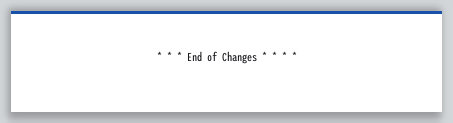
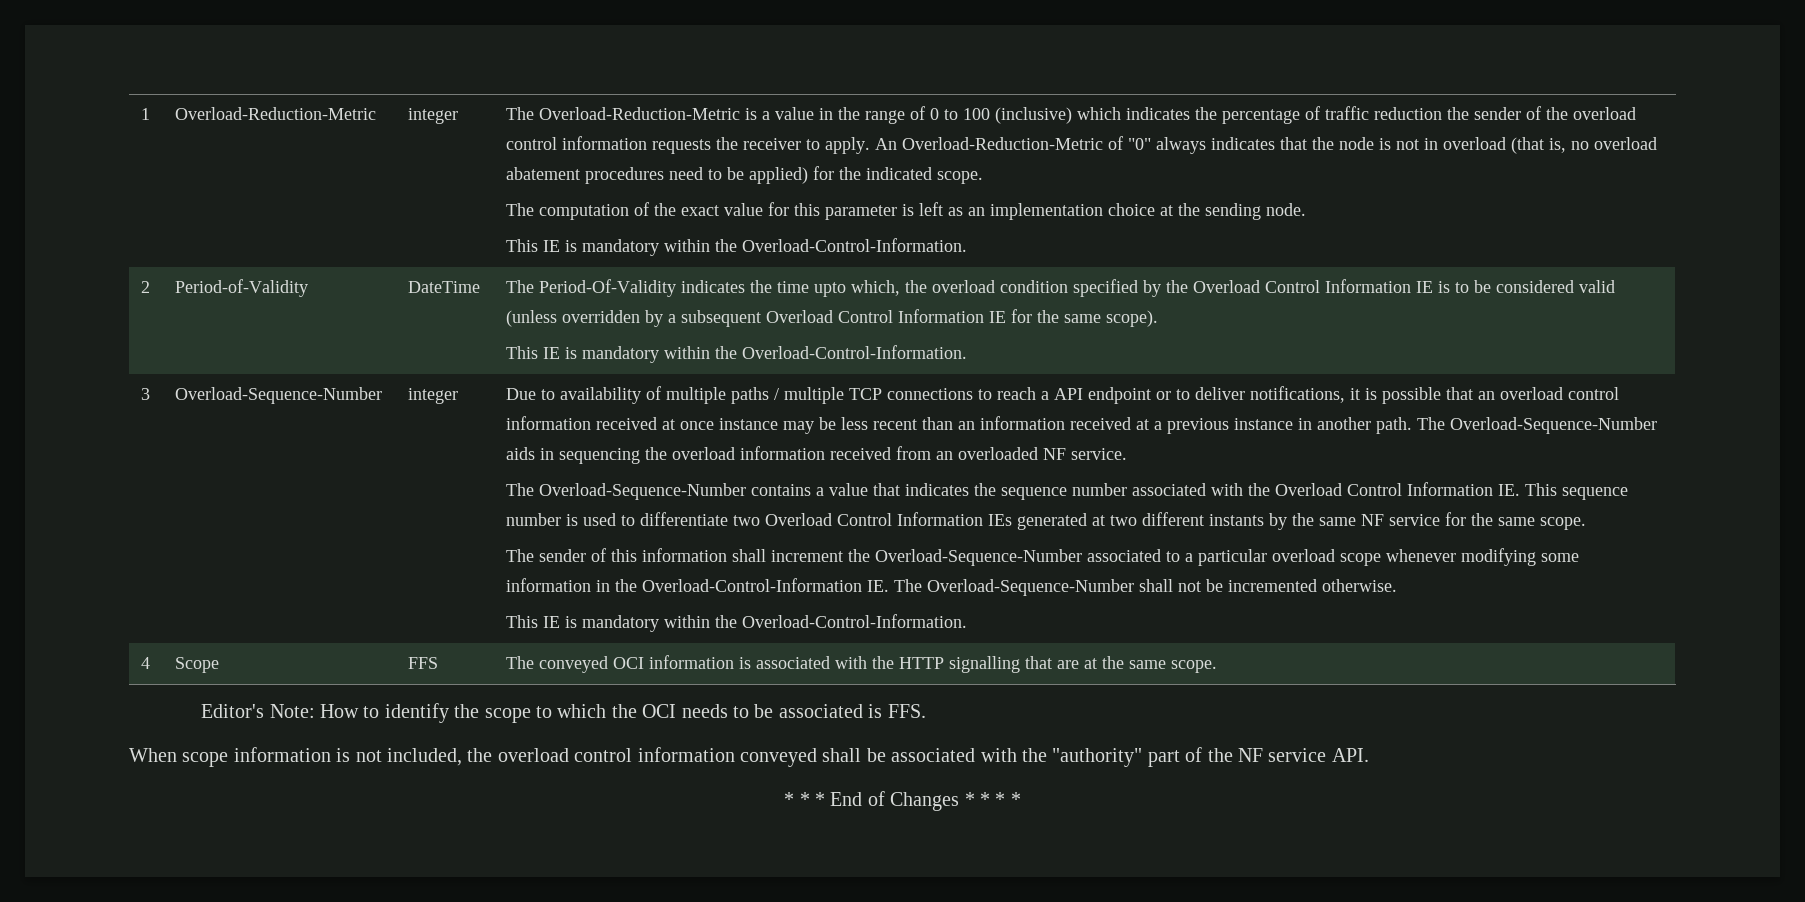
(156, 56) none -> [141,108,151,120] [175,107,377,120] [408,108,459,124] [506,106,1637,124] [506,136,1658,154] [506,166,984,184] [506,202,1307,220] [506,238,968,256] [141,281,151,293] [175,279,309,297] [408,281,481,293] [506,279,1616,297] [506,309,1159,327] [506,345,968,363] [141,388,151,400] [175,387,383,404] [408,388,459,404] [506,386,1620,404] [506,416,1658,434] [506,446,1128,464] [506,482,1629,500] [506,512,1587,530] [506,548,1580,566] [506,578,1398,596] [506,614,968,632] [141,657,151,669] [175,657,220,673] [408,657,439,669] [506,655,1218,673] [201,703,926,723] [129,747,1369,767] 1 | Overload-Reduction-Metric | integer | The Overload-Reduction-Metric is a value in the range of 0 to 100 (inclusive) which indicates the percentage of traffic reduction the sender of the overload control information requests the receiver to apply. An Overload-Reduction-Metric of "0" always indicates that the node is not in overload (that is, no overload abatement procedures need to be applied) for the indicated scope. // The computation of the exact value for this parameter is left as an implementation choice at the sending node. // This IE is mandatory within the Overload-Control-Information. // 2 | Period-of-Validity | DateTime | The Period-Of-Validity indicates the time upto which, the overload condition specified by the Overload Control Information IE is to be considered valid (unless overridden by a subsequent Overload Control Information IE for the same scope). // This IE is mandatory within the Overload-Control-Information. // 3 | Overload-Sequence-Number | integer | Due to availability of multiple paths / multiple TCP connections to reach a API endpoint or to deliver notifications, it is possible that an overload control information received at once instance may be less recent than an information received at a previous instance in another path. The Overload-Sequence-Number aids in sequencing the overload information received from an overloaded NF service. // The Overload-Sequence-Number contains a value that indicates the sequence number associated with the Overload Control Information IE. This sequence number is used to differentiate two Overload Control Information IEs generated at two different instants by the same NF service for the same scope. // The sender of this information shall increment the Overload-Sequence-Number associated to a particular overload scope whenever modifying some information in the Overload-Control-Information IE. The Overload-Sequence-Number shall not be incremented otherwise. // This IE is mandatory within the Overload-Control-Information. // 4 | Scope | FFS | The conveyed OCI information is associated with the HTTP signalling that are at the same scope. // Editor's Note: How to identify the scope to which the OCI needs to be associated is FFS. // When scope information is not included, the overload control information conveyed shall be associated with the "authority" part of the NF service API. //

